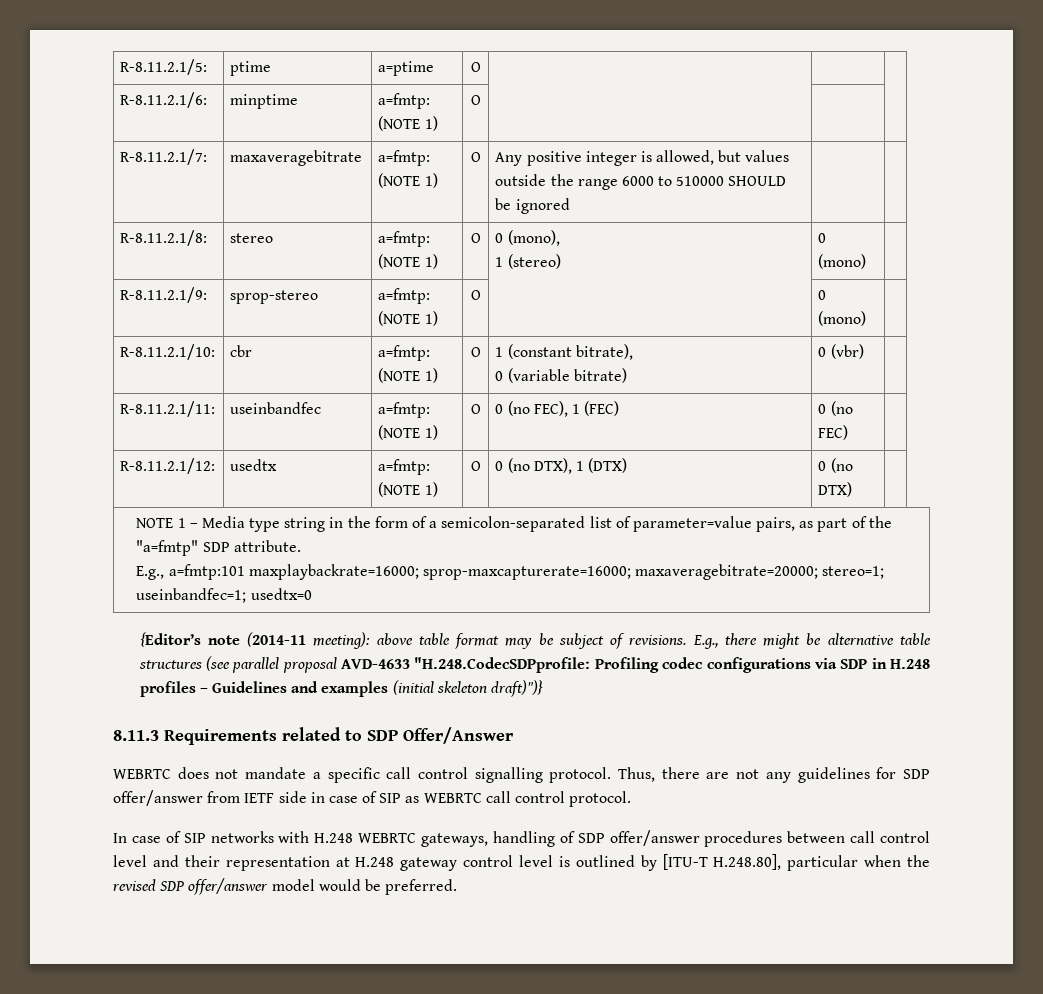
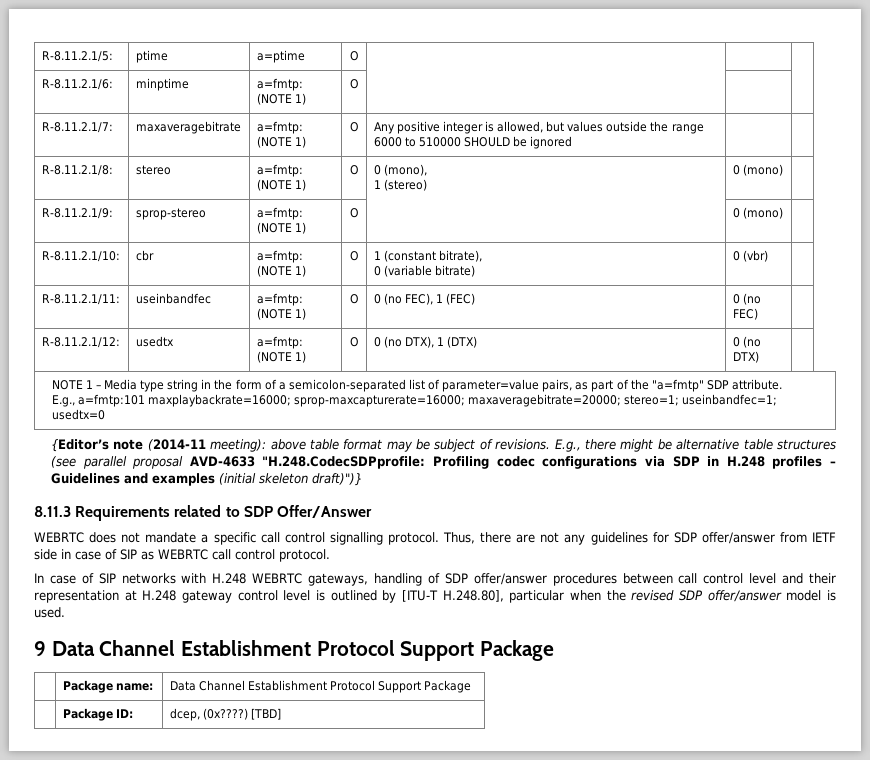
[318,879,458,895] would be preferred. -> [826,590,836,601] [34,607,65,618] [34,640,555,661] [62,680,153,693] [169,680,472,693] [62,708,133,721] [169,708,281,721] is used. // 9 Data Channel Establishment Protocol Support Package // | Package name: | Data Channel Establishment Protocol Support Package // | Package ID: | dcep, (0x????) [TBD]

